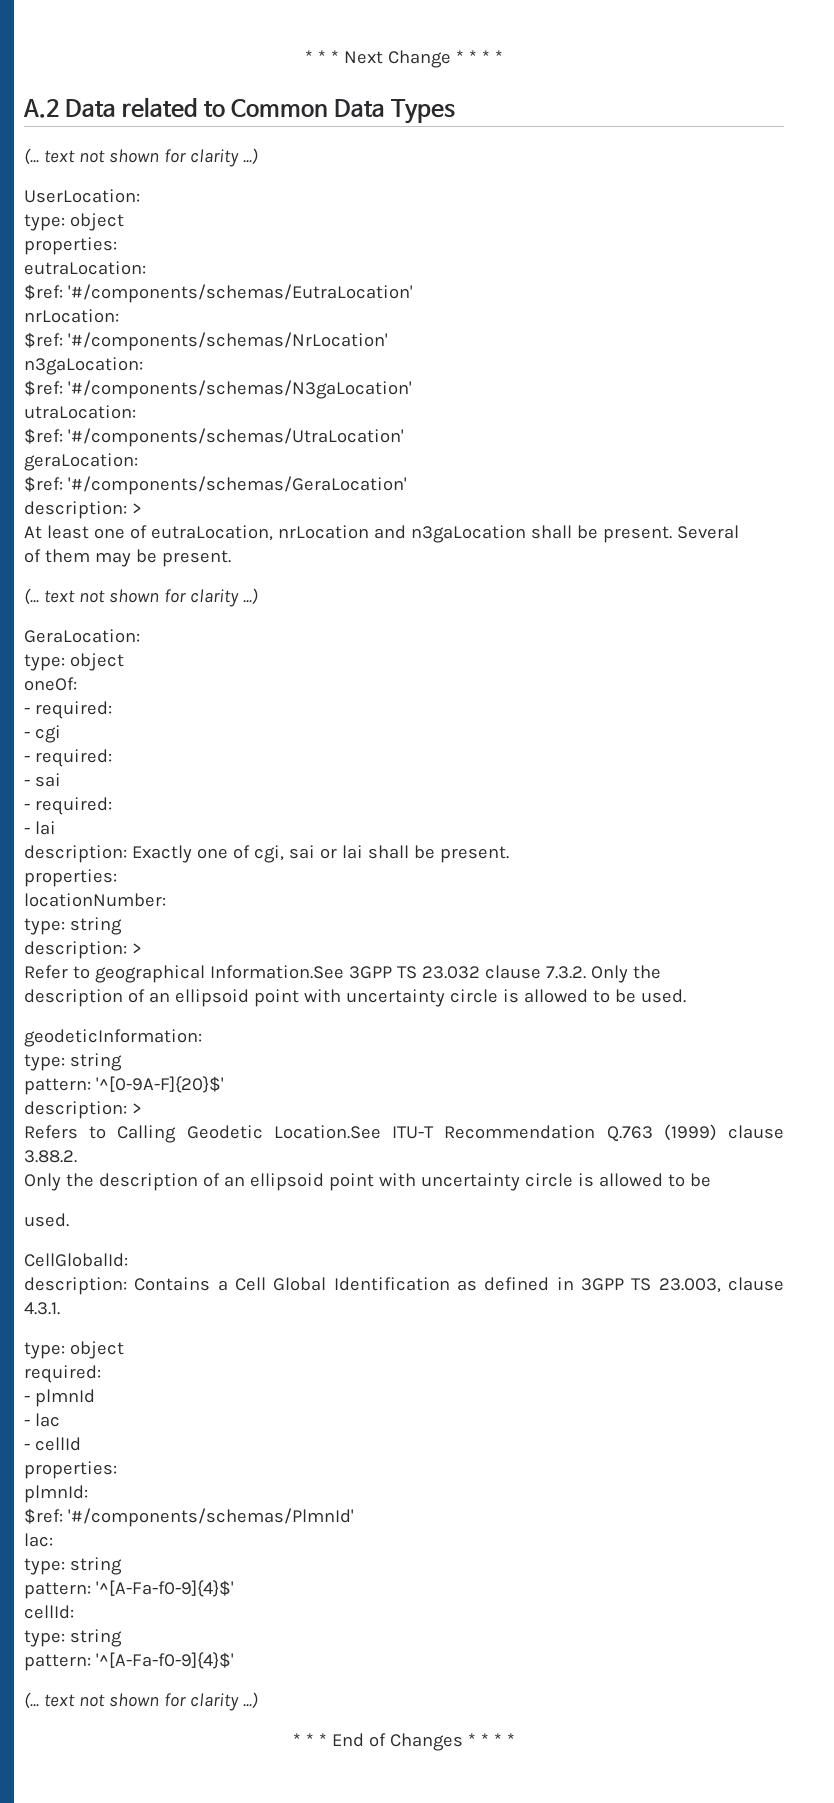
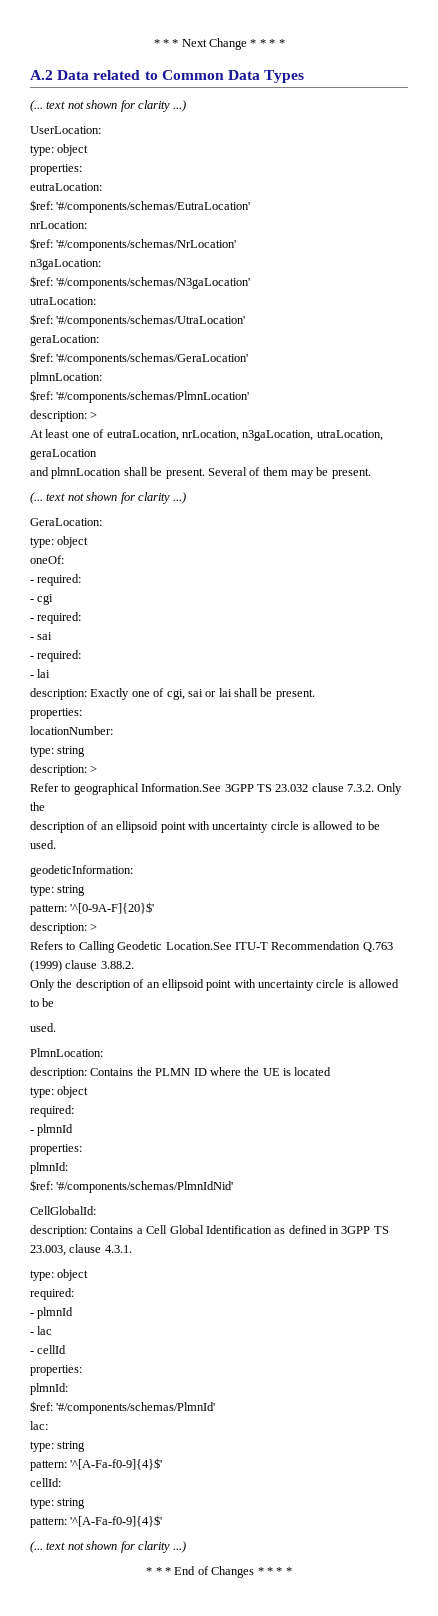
(407, 485) none -> [30,372,102,384] [30,390,250,403] // plmnLocation: // $ref: '#/components/schemas/PlmnLocation'
[277,525,526,543] nrLocation and n3gaLocation -> [181,430,383,441] [30,449,97,460] [30,467,122,479] nrLocation, n3gaLocation, utraLocation, geraLocation // and plmnLocation
(739, 532) // -> (247, 471) none
(69, 1220) none -> [30,1048,103,1057] [30,1067,332,1079] [30,1086,89,1098] [30,1105,74,1117] [30,1124,74,1136] [30,1144,82,1155] [30,1162,68,1174] [30,1180,234,1193] // PlmnLocation: // description: Contains the PLMN ID where the UE is located // type: object // required: // - plmnId // properties: // plmnId: // $ref: '#/components/schemas/PlmnIdNid'

